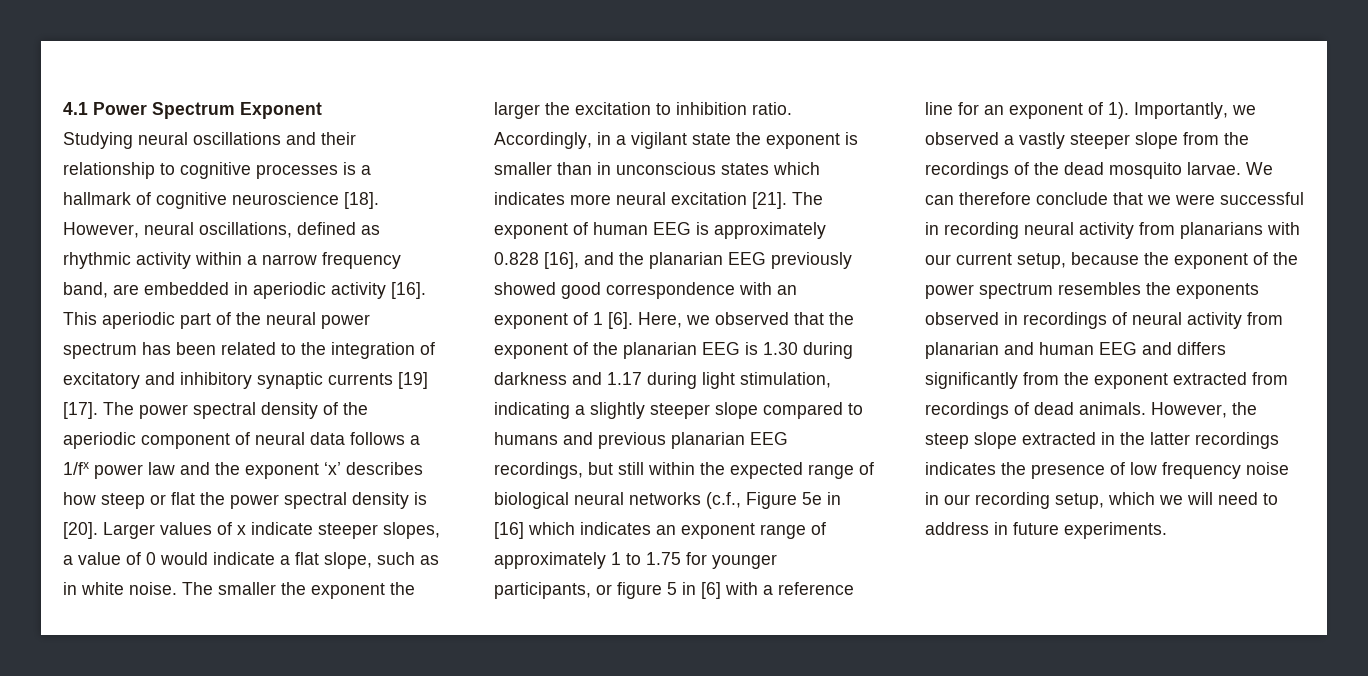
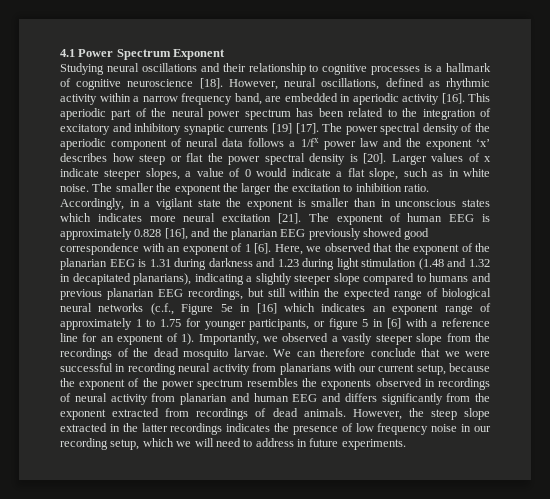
[763,342,798,355] 1.30 -> [149,259,171,267] 1.31
[607,372,642,385] 1.17 -> [277,259,299,267] 1.23
[740,372,831,388] stimulation, -> [361,258,491,270] [60,273,192,285] stimulation (1.48 and 1.32 in decapitated planarians),

